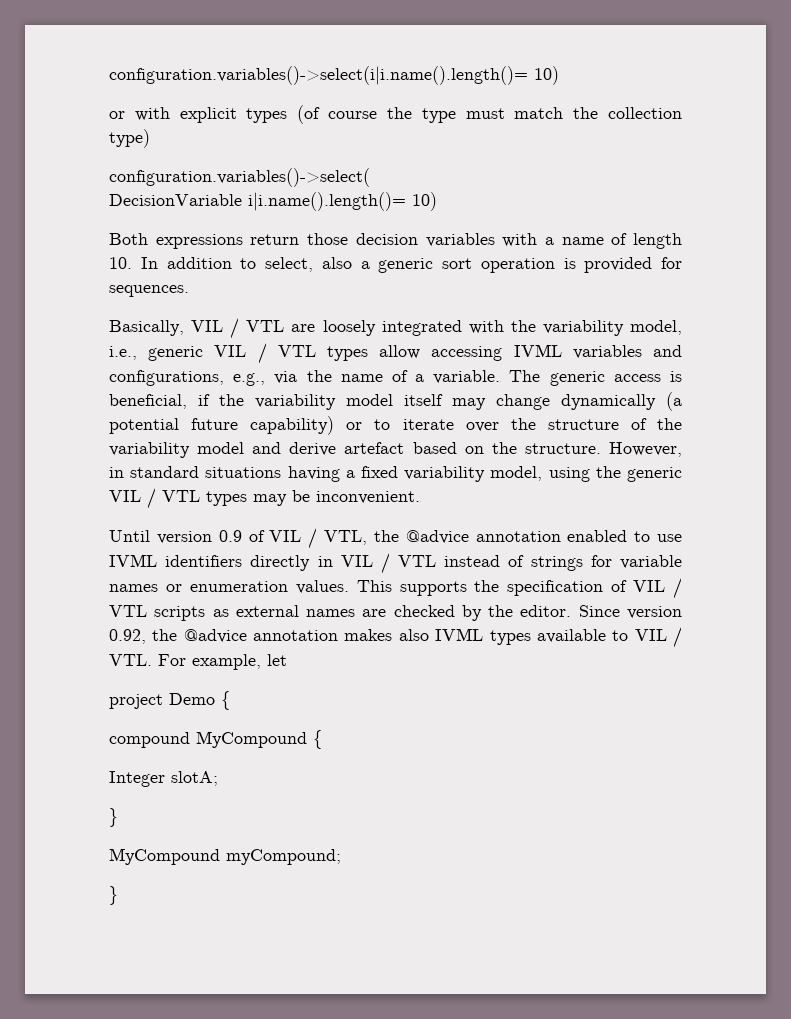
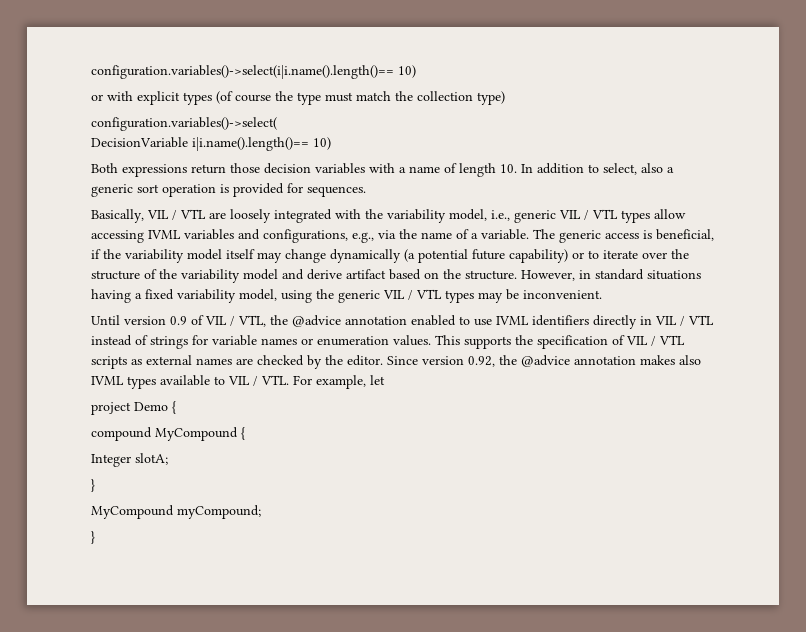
[109,66,528,85] configuration.variables()->select(i|i.name().length()= -> [91,65,394,79] configuration.variables()->select(i|i.name().length()==
[248,192,406,211] i|i.name().length()= -> [192,137,309,151] i|i.name().length()==
[344,442,405,454] artefact -> [346,269,386,279] artifact

